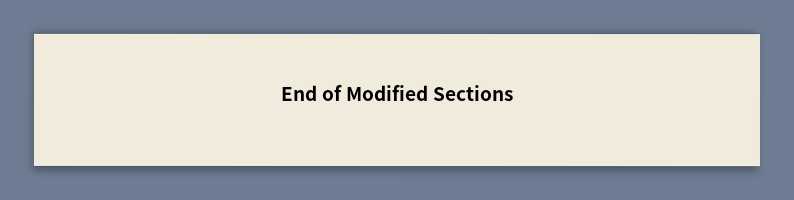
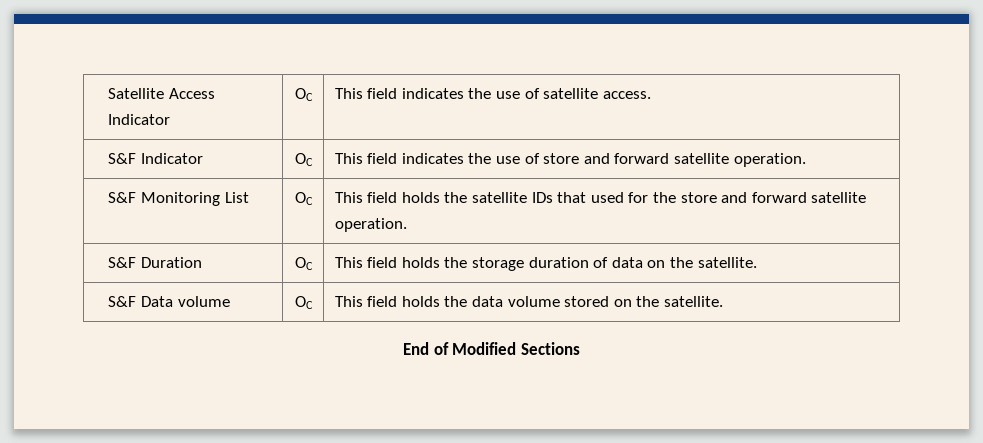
(279, 92) none -> [108,88,215,99] [108,114,171,125] [294,88,313,101] [334,88,651,99] [108,153,203,164] [294,153,313,166] [334,153,806,167] [108,192,249,206] [294,192,313,205] [334,192,867,203] [334,218,407,232] [108,257,202,268] [294,257,313,270] [334,257,757,271] [108,296,230,307] [294,296,313,309] [334,296,724,307] Satellite Access Indicator | OC | This field indicates the use of satellite access. // S&F Indicator | OC | This field indicates the use of store and forward satellite operation. // S&F Monitoring List | OC | This field holds the satellite IDs that used for the store and forward satellite operation. // S&F Duration | OC | This field holds the storage duration of data on the satellite. // S&F Data volume | OC | This field holds the data volume stored on the satellite. //

